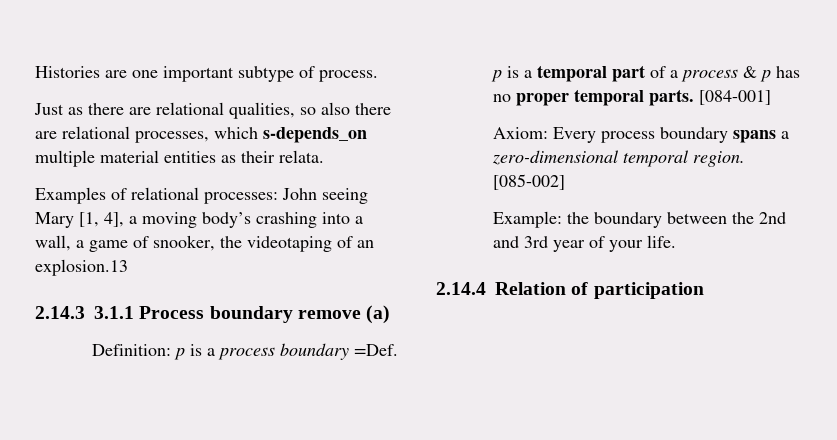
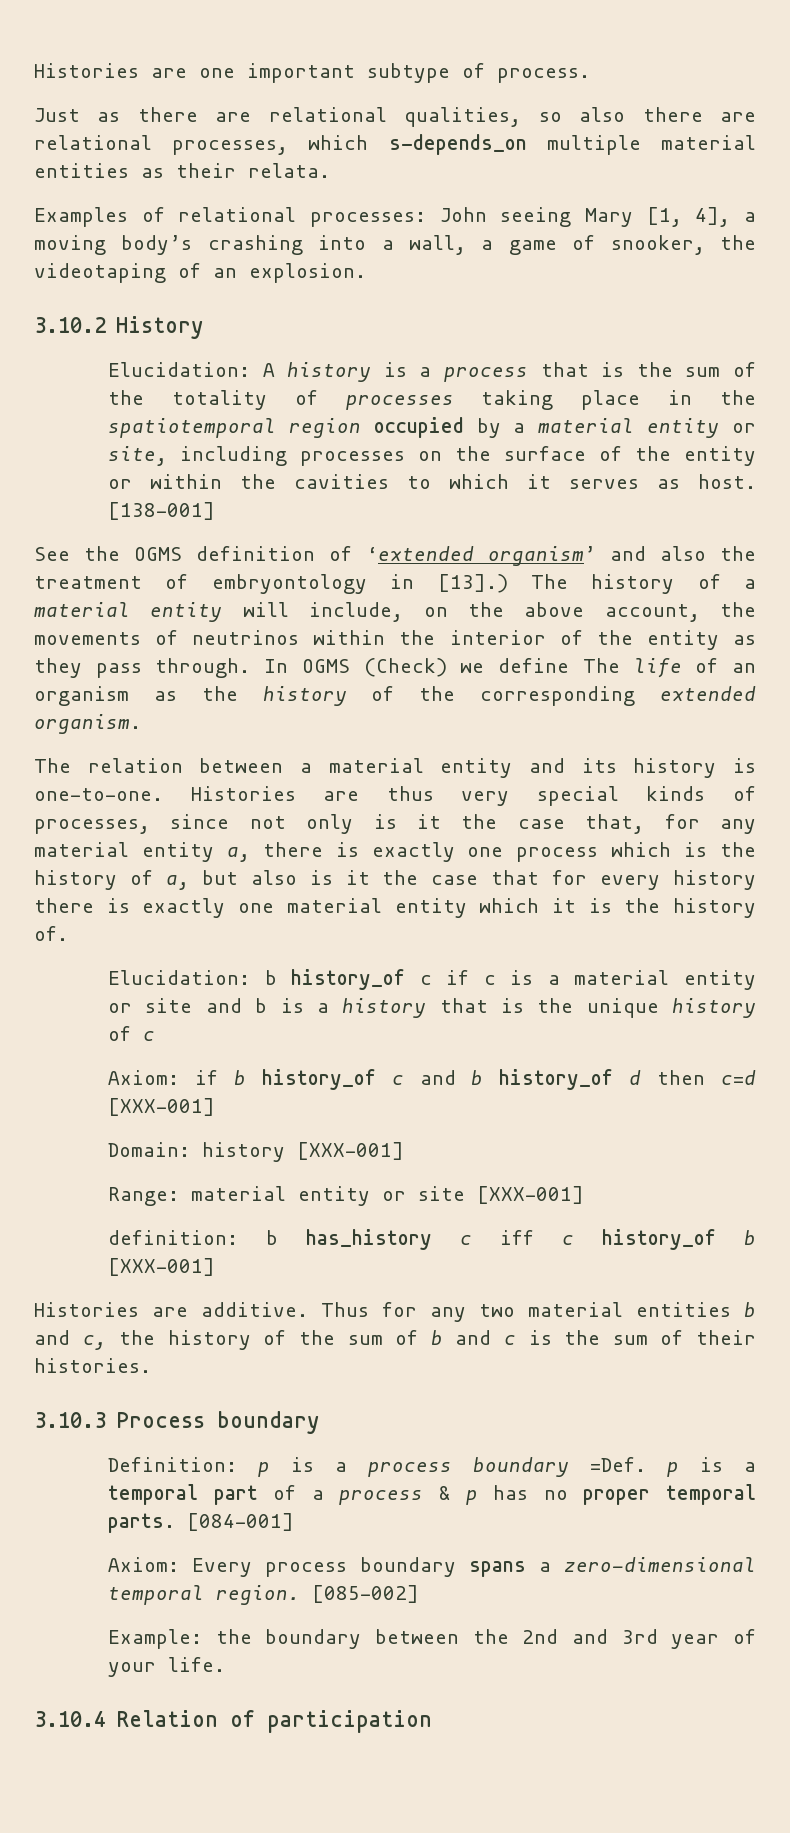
[35,259,128,276] [35,306,134,319] explosion.13 // 2.14.3 3.1.1 -> [249,263,366,283] [34,316,204,339] [108,362,757,382] [108,390,757,410] [108,417,757,438] [108,446,756,466] [108,474,757,489] [108,502,216,520] [34,546,756,566] [34,574,756,594] [34,602,756,622] [34,630,756,650] [34,658,757,678] [34,686,756,706] [34,714,141,734] [34,758,756,778] [34,786,756,806] [34,814,756,834] [34,842,756,862] [34,870,756,890] [34,898,757,918] [34,926,68,941] [108,969,756,990] [108,998,756,1018] [108,1026,156,1041] [108,1069,756,1090] [108,1098,216,1116] [108,1142,405,1162] [108,1186,585,1206] [108,1229,757,1250] [108,1258,216,1276] [34,1302,756,1322] [34,1330,757,1350] [34,1358,151,1373] [34,1412,106,1428] explosion. // 3.10.2 History // Elucidation: A history is a process that is the sum of the totality of processes taking place in the spatiotemporal region occupied by a material entity or site, including processes on the surface of the entity or within the cavities to which it serves as host. [138-001] // See the OGMS definition of ‘extended organism’ and also the treatment of embryontology in [13].) The history of a material entity will include, on the above account, the movements of neutrinos within the interior of the entity as they pass through. In OGMS (Check) we define The life of an organism as the history of the corresponding extended organism. // The relation between a material entity and its history is one-to-one. Histories are thus very special kinds of processes, since not only is it the case that, for any material entity a, there is exactly one process which is the history of a, but also is it the case that for every history there is exactly one material entity which it is the history of. // Elucidation: b history_of c if c is a material entity or site and b is a history that is the unique history of c // Axiom: if b history_of c and b history_of d then c=d [XXX-001] // Domain: history [XXX-001] // Range: material entity or site [XXX-001] // definition: b has_history c iff c history_of b [XXX-001] // Histories are additive. Thus for any two material entities b and c, the history of the sum of b and c is the sum of their histories. // 3.10.3
[297,305,391,324] remove (a) -> (320, 1422) none
[436,282,486,295] 2.14.4 -> [34,1711,106,1727] 3.10.4

